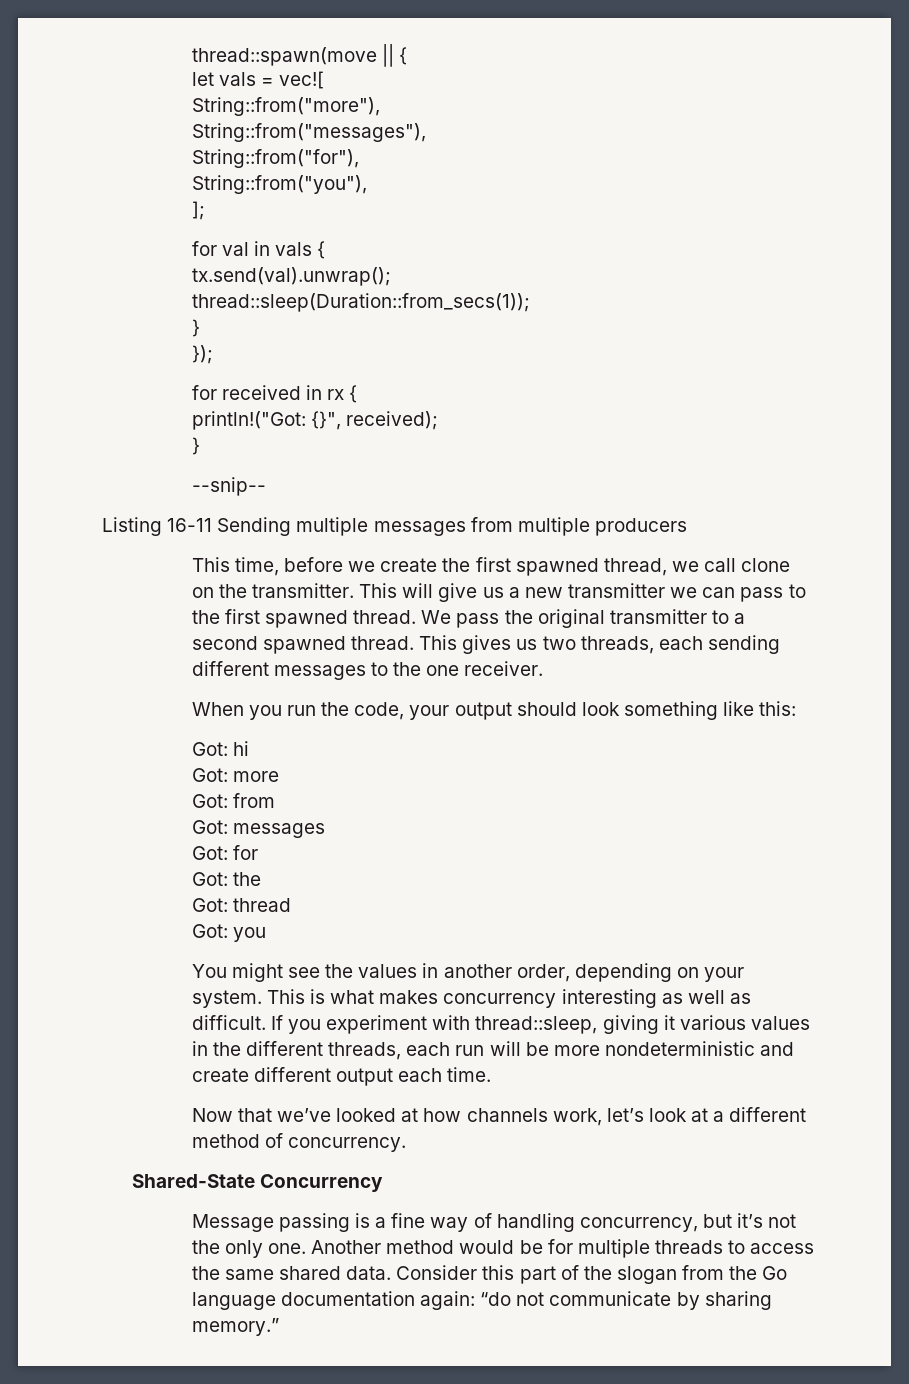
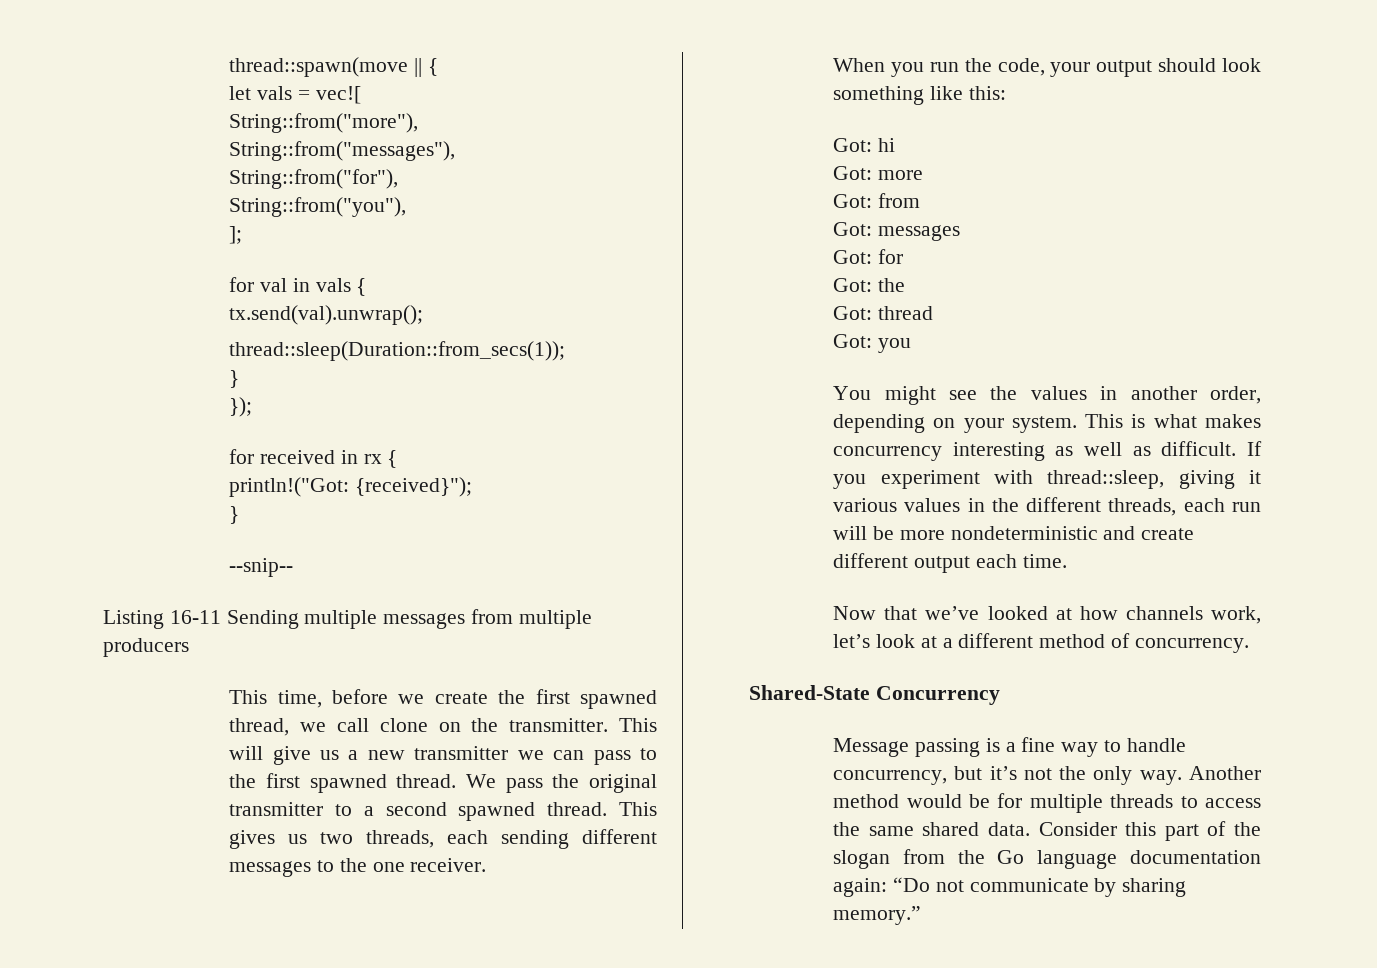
[310,411,439,430] {}", received); -> [354,477,472,497] {received}");
[473,1213,575,1232] of handling -> [1104,738,1186,752] to handle
[268,1243,307,1254] one. -> [1139,770,1182,785] way.
[480,1292,512,1306] “do -> [892,877,930,892] “Do

